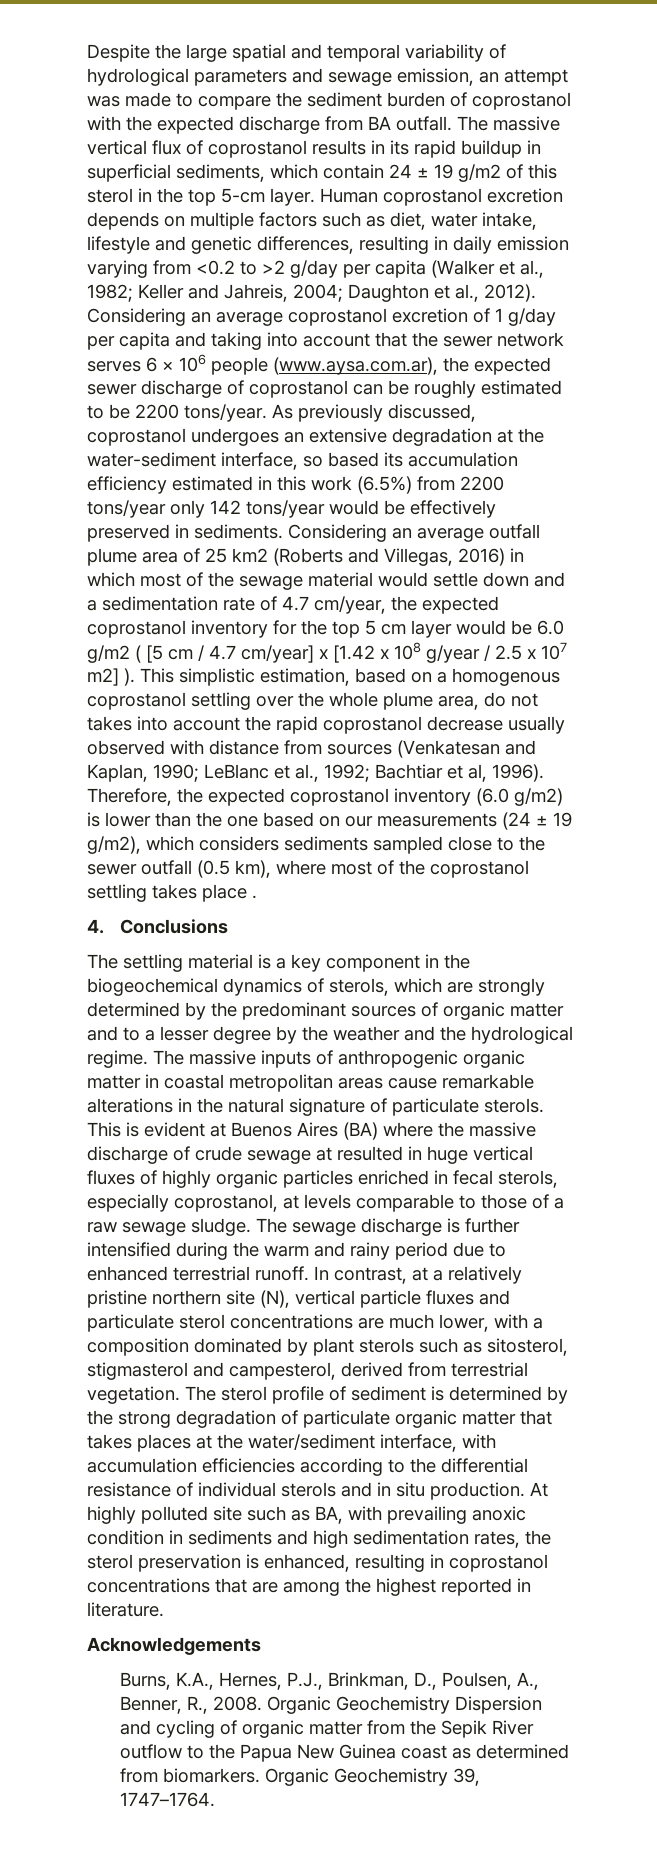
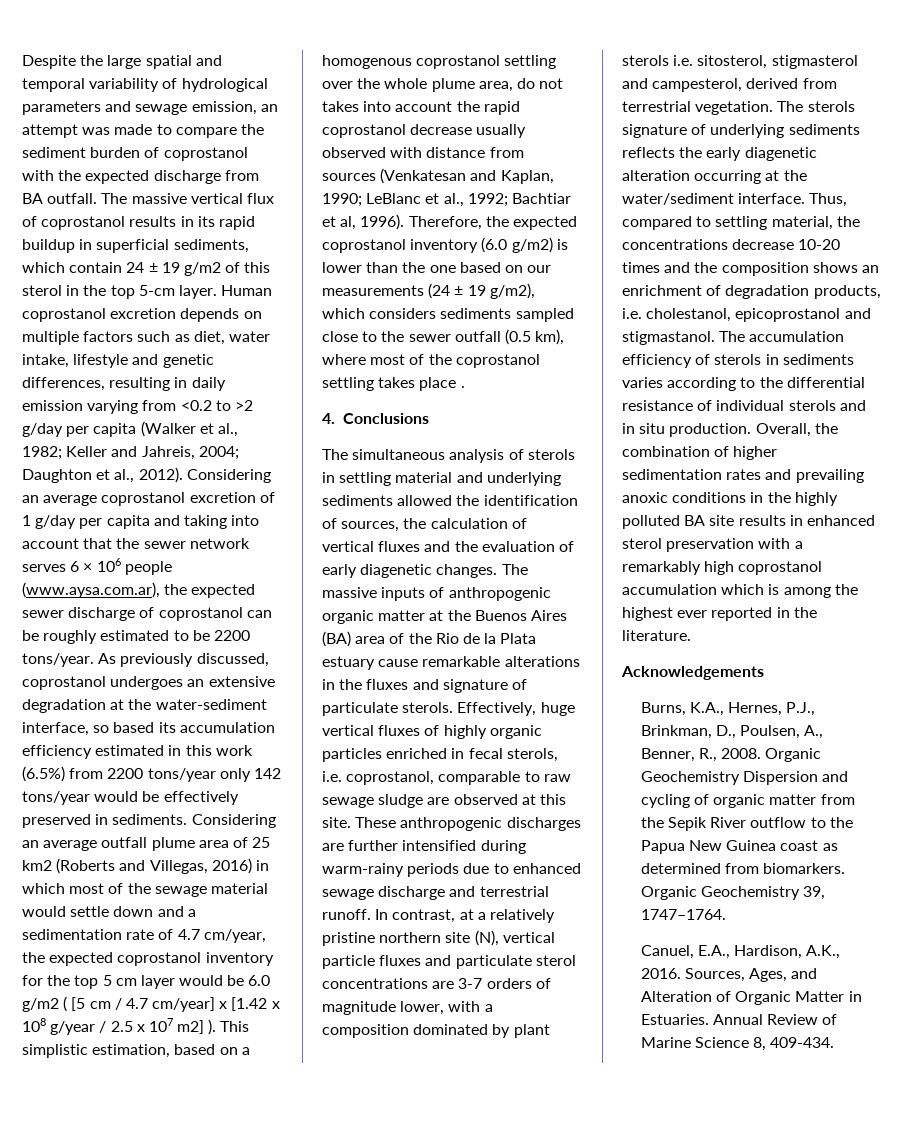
[123,954,470,972] [87,978,545,996] [87,1002,564,1020] [87,1026,573,1044] [87,1050,148,1068] settling material is a key component in the biogeochemical dynamics of sterols, which are strongly determined by the predominant sources of organic matter and to a lesser degree by the weather and the hydrological regime. -> [352,449,575,463] [322,472,561,486] [322,495,578,506] [322,518,527,532] [322,541,574,552] [322,564,498,578] simultaneous analysis of sterols in settling material and underlying sediments allowed the identification of sources, the calculation of vertical fluxes and the evaluation of early diagenetic changes.
[145,1074,383,1092] in coastal metropolitan areas -> [429,610,567,621] [322,631,537,647] [322,656,375,670] at the Buenos Aires (BA) area of the Rio de la Plata estuary
[228,1098,284,1113] natural -> [366,679,439,690] fluxes and
[87,1122,536,1140] [87,1146,422,1164] This is evident at Buenos Aires (BA) where the massive discharge of crude sewage at resulted in -> [457,702,537,716] Effectively,
[87,1194,564,1212] [87,1218,520,1236] [87,1242,506,1260] [87,1266,168,1281] especially coprostanol, at levels comparable to those of a raw sewage sludge. The sewage discharge is further intensified during the warm and rainy period due to enhanced -> [322,771,571,785] [322,794,566,808] [322,817,581,831] [322,840,526,854] [322,863,581,877] [322,886,476,900] i.e. coprostanol, comparable to raw sewage sludge are observed at this site. These anthropogenic discharges are further intensified during warm-rainy periods due to enhanced sewage discharge and
[389,1314,434,1329] much -> [458,978,551,989] [322,1001,396,1015] 3-7 orders of magnitude
[419,1338,482,1353] such as -> [673,55,694,66] i.e.
[221,1386,568,1404] [87,1410,552,1428] [87,1434,496,1452] [87,1458,295,1473] sterol profile of sediment is determined by the strong degradation of particulate organic matter that takes places at the water/sediment interface, with accumulation efficiencies -> [807,101,855,112] [622,124,860,138] [622,147,817,161] [622,170,807,184] [622,193,848,207] [622,216,860,230] [622,239,841,250] [622,262,879,276] [622,285,881,299] [622,308,871,322] [622,331,845,345] [622,354,854,368] [622,377,663,388] sterols signature of underlying sediments reflects the early diagenetic alteration occurring at the water/sediment interface. Thus, compared to settling material, the concentrations decrease 10-20 times and the composition shows an enrichment of degradation products, i.e. cholestanol, epicoprostanol and stigmastanol. The accumulation efficiency of sterols in sediments varies
[530,1482,548,1497] [87,1506,526,1524] [87,1530,551,1548] [87,1554,548,1572] [87,1578,278,1593] At highly polluted site such as BA, with prevailing anoxic condition in sediments and high sedimentation rates, the sterol preservation is enhanced, resulting in coprostanol concentrations that are -> [755,423,838,437] [622,446,778,460] [622,469,864,483] [622,492,838,506] [622,515,875,529] [622,538,803,552] [622,561,823,575] [622,584,780,595] Overall, the combination of higher sedimentation rates and prevailing anoxic conditions in the highly polluted BA site results in enhanced sterol preservation with a remarkably high coprostanol accumulation which is
(436, 1587) none -> [677,610,708,618] ever
(531, 1585) none -> [793,607,817,618] the
(216, 1799) none -> [640,945,841,959] [640,968,818,982] [640,991,862,1005] [640,1014,838,1025] [640,1037,835,1051] // Canuel, E.A., Hardison, A.K., 2016. Sources, Ages, and Alteration of Organic Matter in Estuaries. Annual Review of Marine Science 8, 409-434.

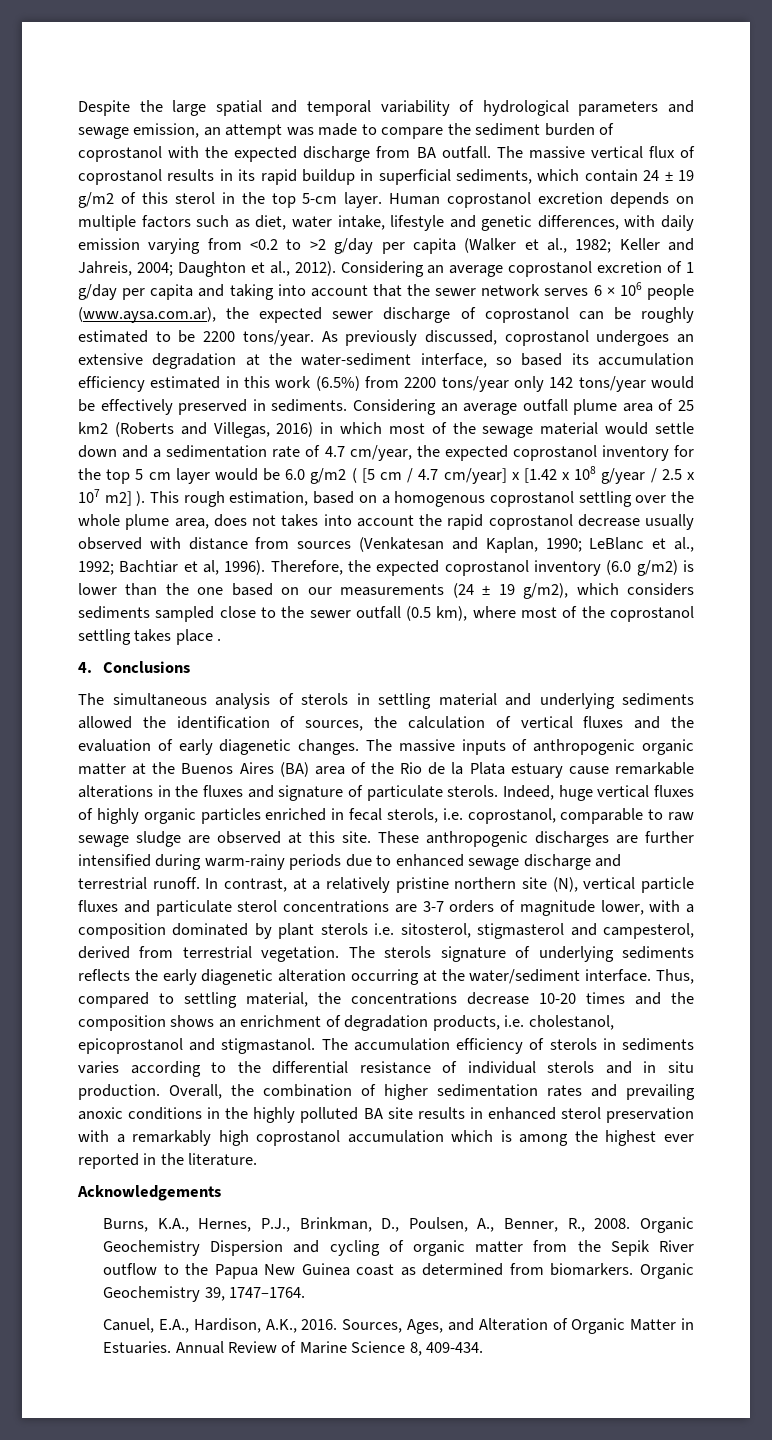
[109,377,188,391] resulting in -> [624,215,656,227] with
[22,1044,88,1058] simplistic -> [183,491,225,507] rough
[516,78,535,89] do -> [213,514,247,527] does
[457,702,537,716] Effectively, -> [503,785,554,800] Indeed,

